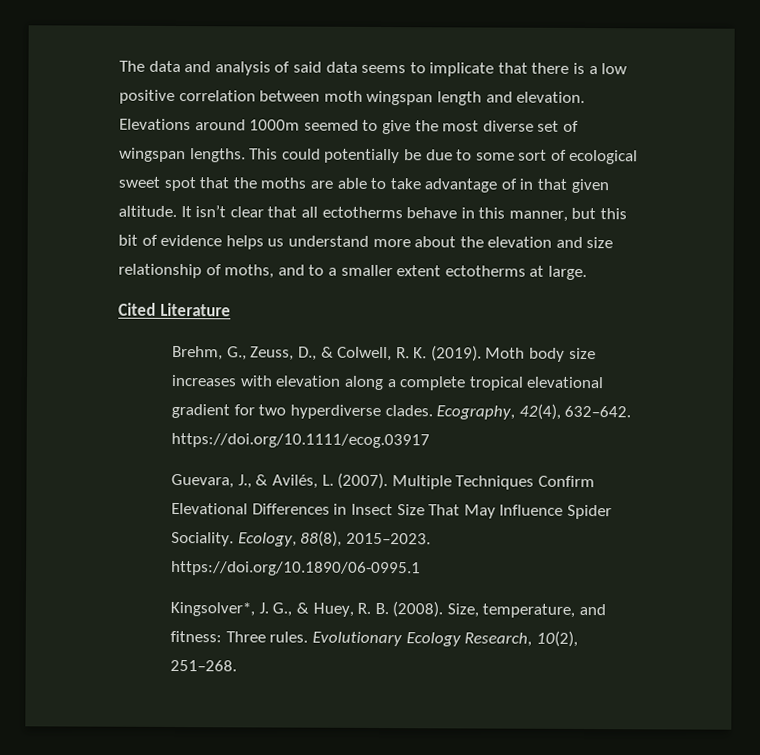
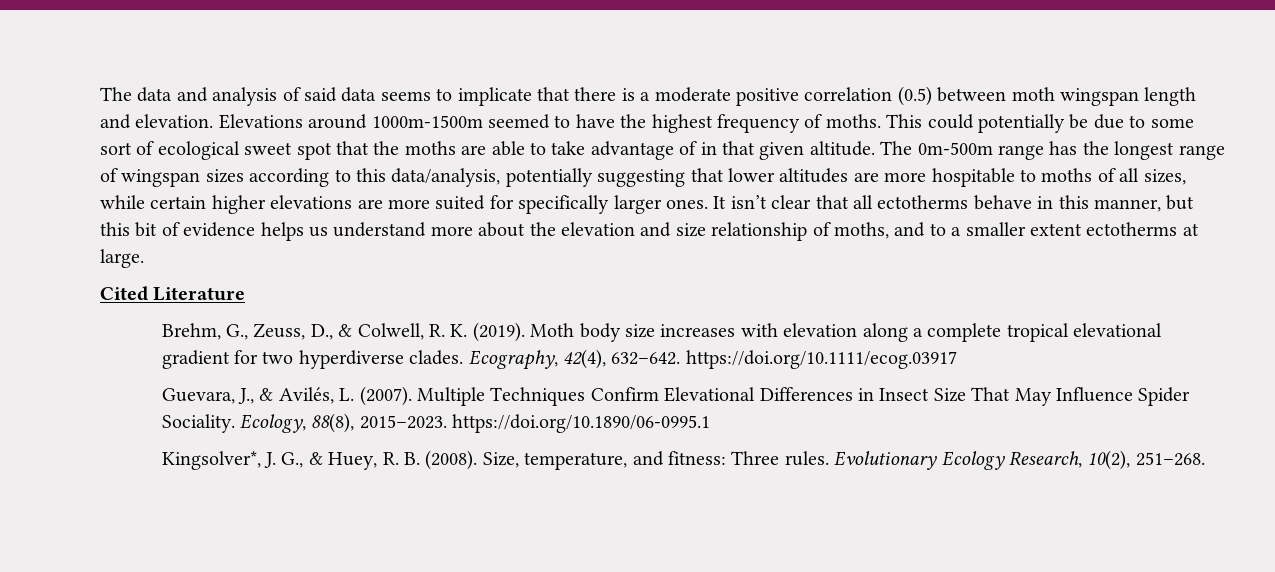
[601,63,628,75] low -> [654,87,731,102] moderate
(256, 96) none -> [897,86,932,106] (0.5)
[249,119,301,131] 1000m -> [371,115,483,128] 1000m-1500m
[381,120,579,135] [119,147,246,163] give the most diverse set of wingspan lengths. -> [575,114,881,133] have the highest frequency of moths.
(177, 211) none -> [880,141,1225,160] [100,168,1186,187] [100,195,708,214] The 0m-500m range has the longest range of wingspan sizes according to this data/analysis, potentially suggesting that lower altitudes are more hospitable to moths of all sizes, while certain higher elevations are more suited for specifically larger ones.

